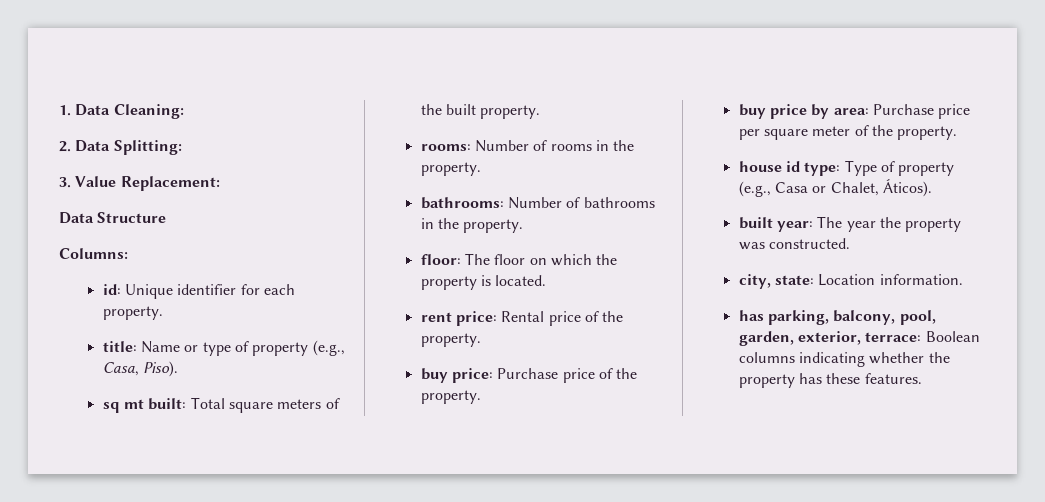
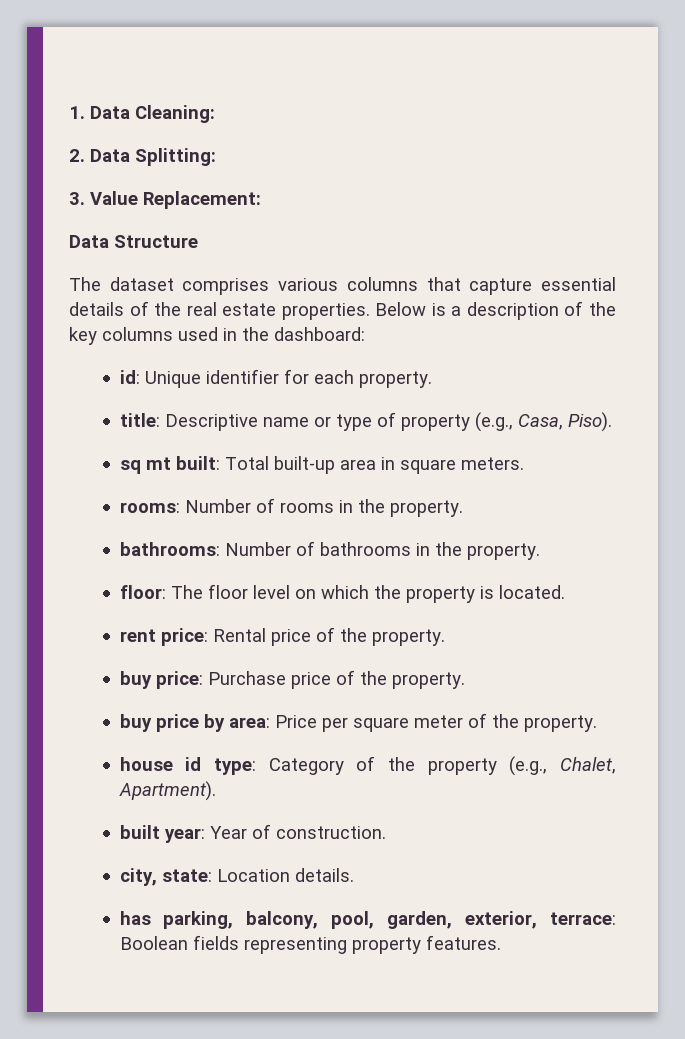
[59,248,128,259] Columns: -> [69,277,616,295] [69,301,616,320] [69,327,365,345] The dataset comprises various columns that capture essential details of the real estate properties. Below is a description of the key columns used in the dashboard:
[141,341,181,353] Name -> [164,414,309,431] Descriptive name
[229,398,340,413] [420,104,541,119] square meters of the built property. -> [273,456,524,474] built-up area in square meters.
(526, 259) none -> [252,585,290,599] level
[873,104,971,119] Purchase price -> [274,715,317,728] Price
[844,160,955,176] [738,179,933,197] [738,216,962,232] [738,238,851,250] Type of property (e.g., Casa or Chalet, Áticos). // built year: The year the property was constructed. -> [268,756,616,776] [118,781,216,801] [119,824,386,843] Category of the property (e.g., Chalet, Apartment). // built year: Year of construction.
[879,274,963,285] information. -> [294,868,354,882] details.
[738,352,950,367] [738,373,861,388] columns indicating whether the property has these -> [192,935,421,954] fields representing property

